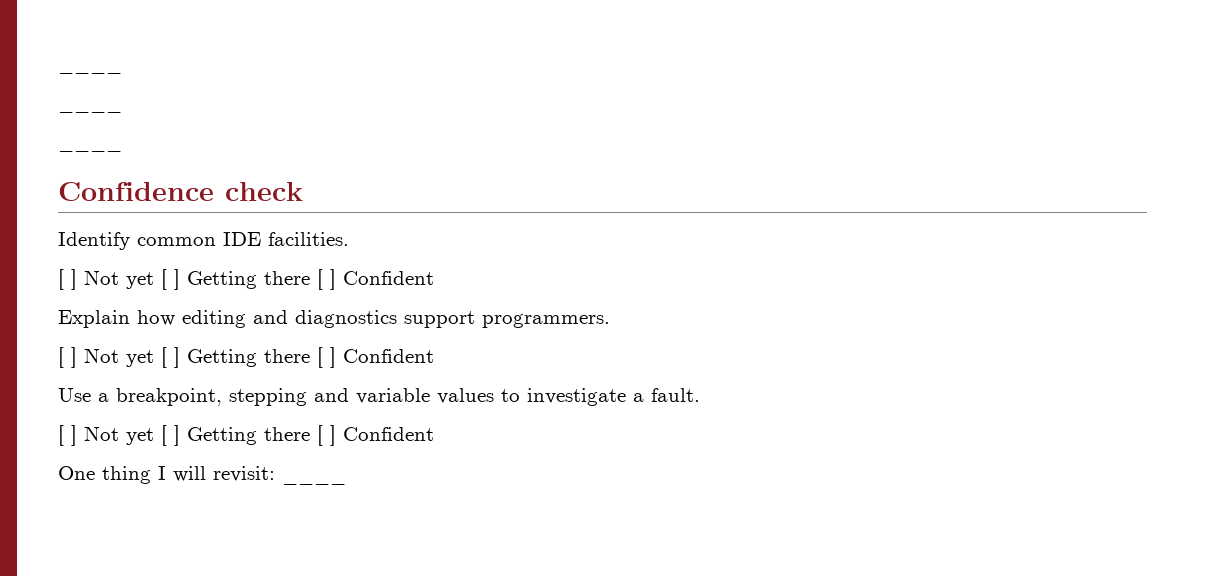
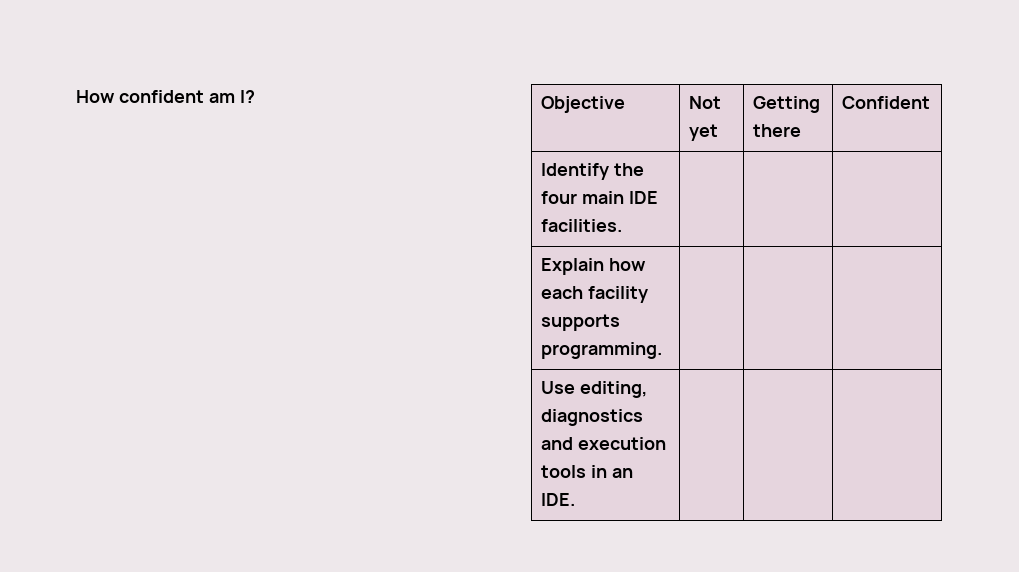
[58,69,122,74] [58,108,122,113] [58,147,122,152] [58,182,303,201] [58,232,349,250] [58,269,434,290] [58,310,610,328] [58,347,434,368] [58,388,700,406] [58,425,434,446] [58,466,346,485] ____ // ____ // ____ // Confidence check // Identify common IDE facilities. // [ ] Not yet [ ] Getting there [ ] Confident // Explain how editing and diagnostics support programmers. // [ ] Not yet [ ] Getting there [ ] Confident // Use a breakpoint, stepping and variable values to investigate a fault. // [ ] Not yet [ ] Getting there [ ] Confident // One thing I will revisit: ____ -> [76,90,255,103] [541,96,626,113] [689,96,722,109] [689,124,719,141] [753,96,821,113] [753,124,802,137] [842,96,931,109] [541,163,645,180] [541,191,658,204] [541,219,623,232] [541,258,647,275] [541,286,649,303] [541,314,621,331] [541,342,663,359] [541,381,648,398] [541,409,644,426] [541,437,667,450] [541,465,633,478] [541,493,576,506] How confident am I? // Objective | Not yet | Getting there | Confident // Identify the four main IDE facilities. | | | // Explain how each facility supports programming. | | | // Use editing, diagnostics and execution tools in an IDE. | | |

